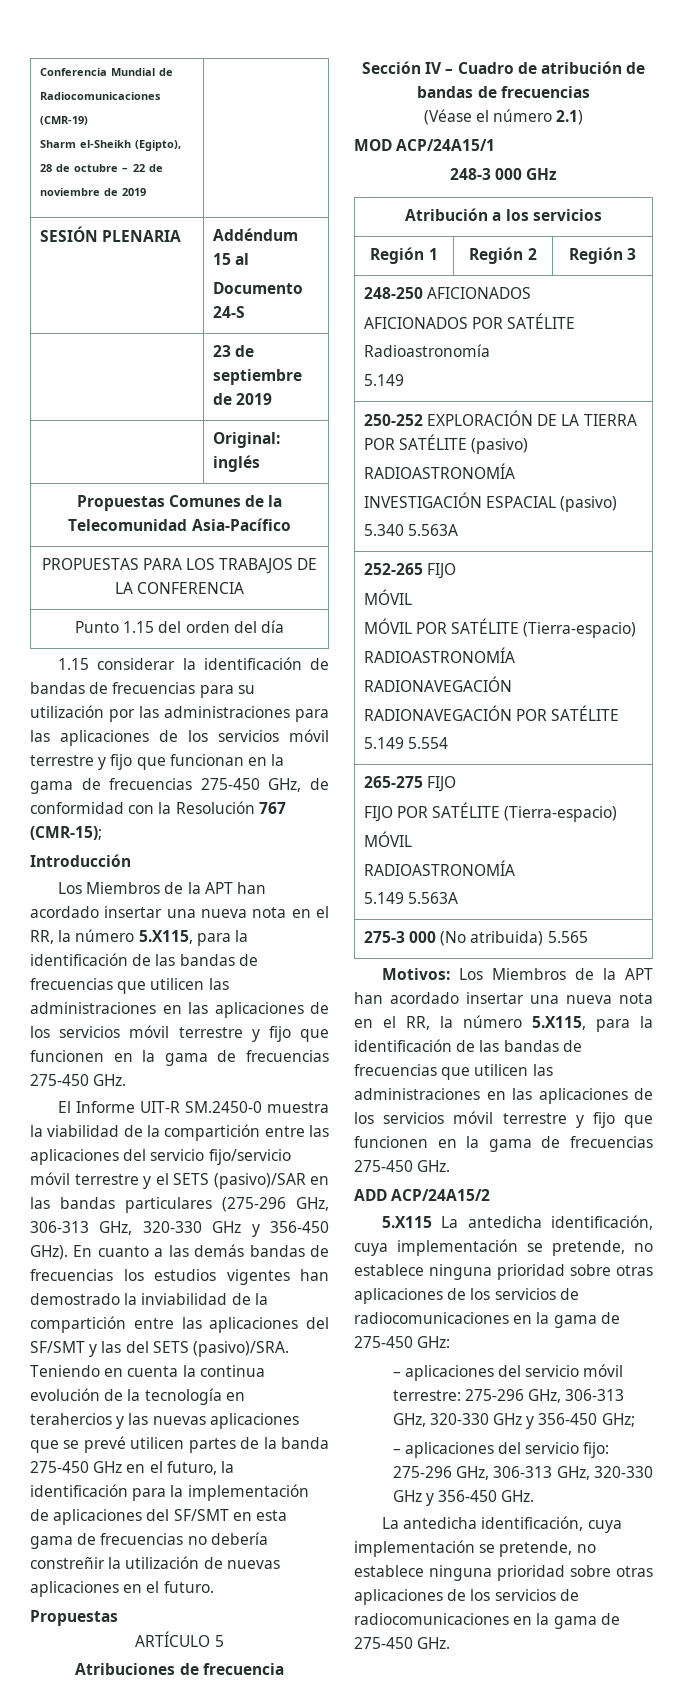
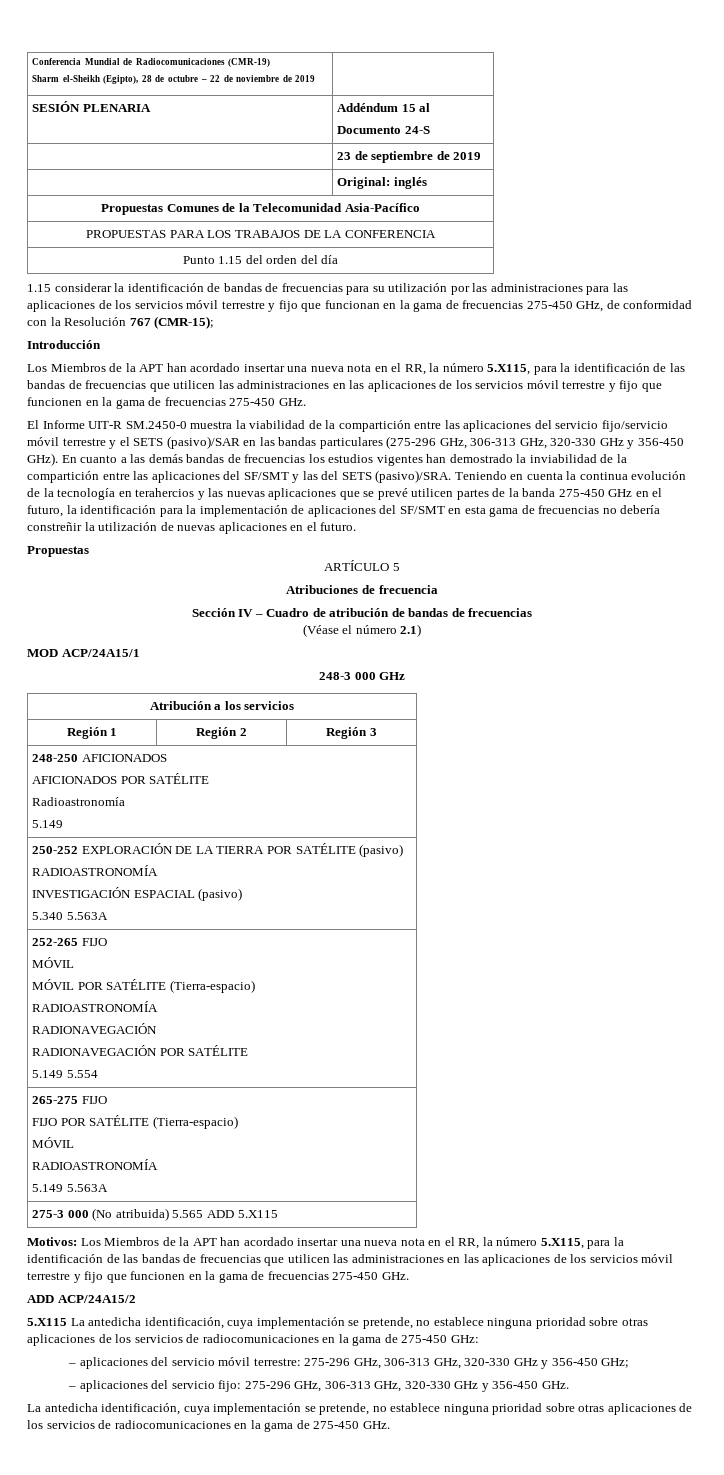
(588, 937) none -> [206,1210,278,1218] ADD 5.X115

